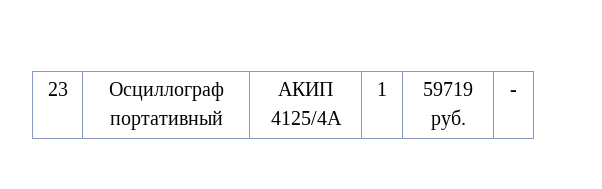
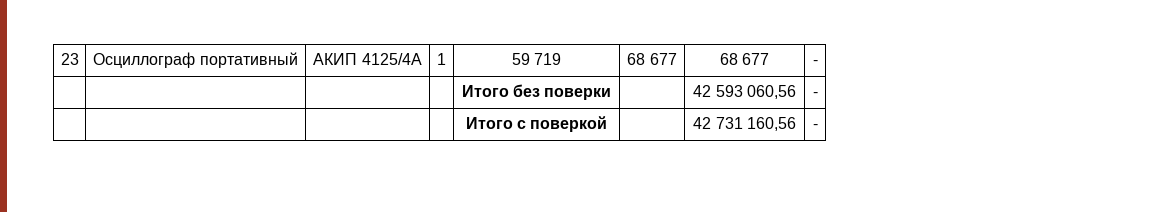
[423,82,473,96] [430,109,466,130] 59719 руб. -> [511,53,562,65] [627,53,677,65] [719,53,770,65] [812,60,818,65] [461,84,612,100] [693,85,796,99] [812,92,818,97] [465,116,608,132] [693,117,796,131] 59 719 | 68 677 | 68 677 | - // | | | | Итого без поверки | | 42 593 060,56 | - // | | | | Итого с поверкой | | 42 731 160,56

